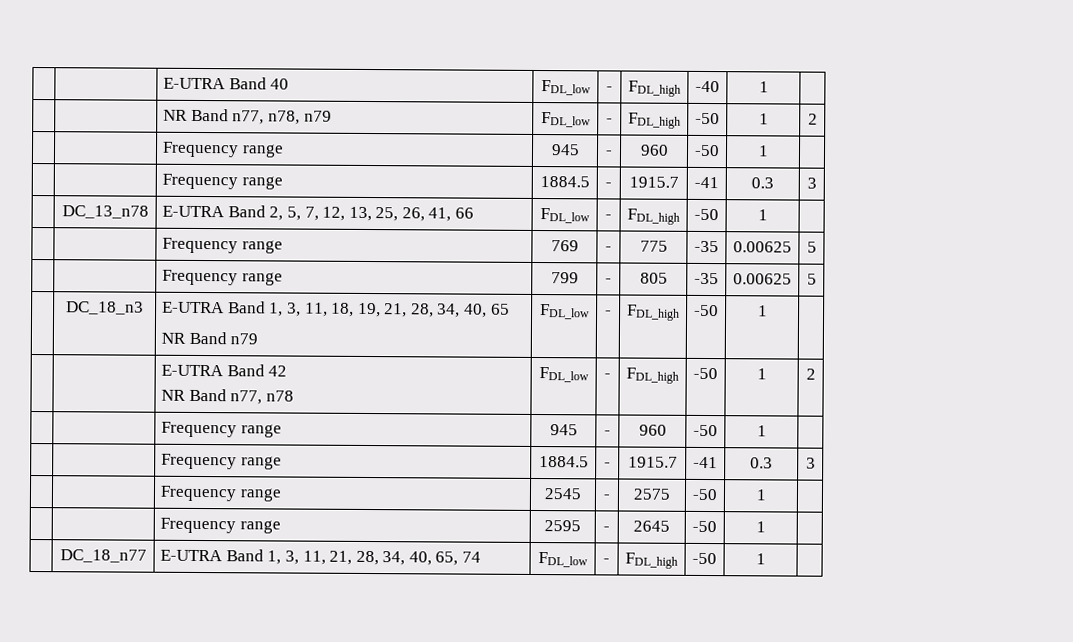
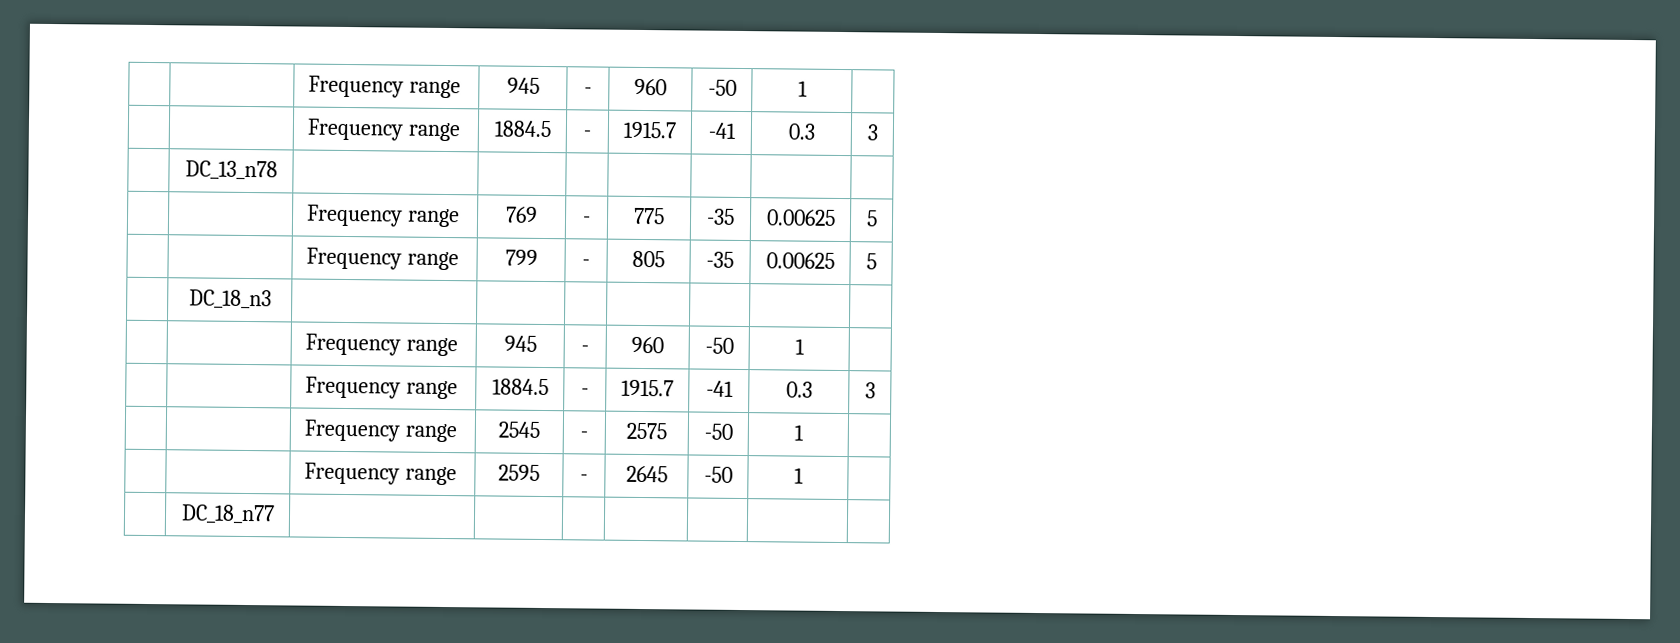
[163,77,290,90] [540,80,591,96] [606,86,613,92] [628,80,681,97] [695,80,720,93] [758,81,769,93] [163,108,332,125] [540,112,591,128] [606,118,613,124] [628,112,681,129] [695,112,720,125] [758,113,769,125] [807,113,818,125] | | E-UTRA Band 40 | FDL_low | - | FDL_high | -40 | 1 | // | | NR Band n77, n78, n79 | FDL_low | - | FDL_high | -50 | 1 | 2 // | -> (308, 86) |
[162,205,475,222] [539,208,590,224] [605,214,612,220] [627,208,680,225] [694,208,719,221] [757,209,768,221] E-UTRA Band 2, 5, 7, 12, 13, 25, 26, 41, 66 | FDL_low | - | FDL_high | -50 | 1 -> (278, 170) | | | | |
[162,301,510,318] [161,331,259,345] [539,304,590,320] [605,310,612,316] [627,304,680,321] [694,304,719,317] [757,305,768,317] [161,364,288,377] [161,388,294,405] [538,367,589,383] [604,373,611,379] [626,367,679,384] [693,367,718,380] [756,368,767,380] [805,368,816,380] E-UTRA Band 1, 3, 11, 18, 19, 21, 28, 34, 40, 65 // NR Band n79 | FDL_low | - | FDL_high | -50 | 1 | // | | E-UTRA Band 42 // NR Band n77, n78 | FDL_low | - | FDL_high | -50 | 1 | 2 -> (272, 299) | | | | | |
[160,549,482,566] [537,552,588,568] [603,558,610,564] [625,552,678,569] [692,552,717,565] [755,553,766,565] E-UTRA Band 1, 3, 11, 21, 28, 34, 40, 65, 74 | FDL_low | - | FDL_high | -50 | 1 -> (275, 514) | | | | |

